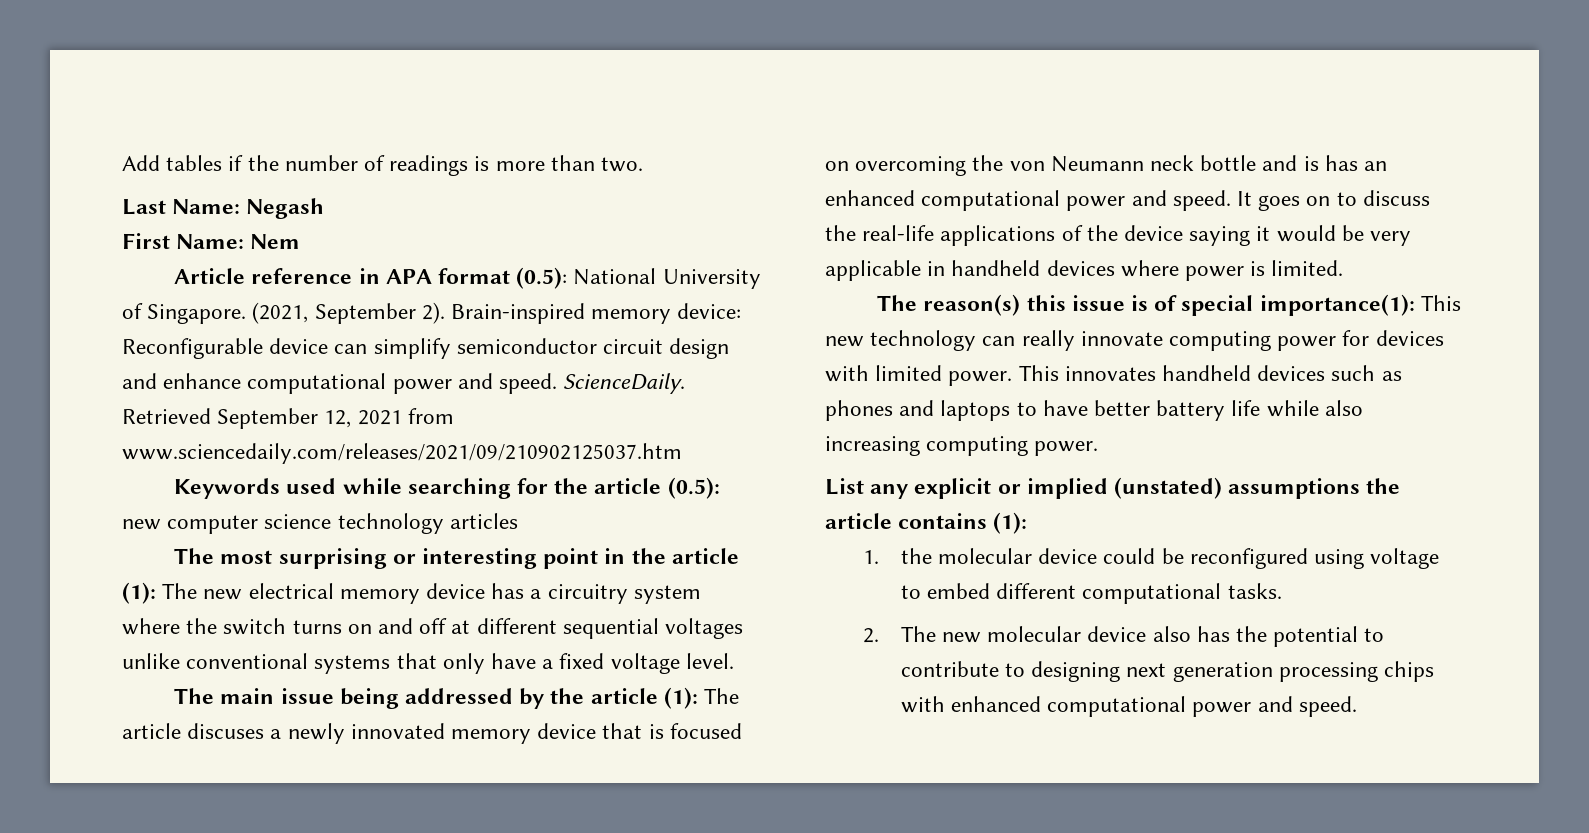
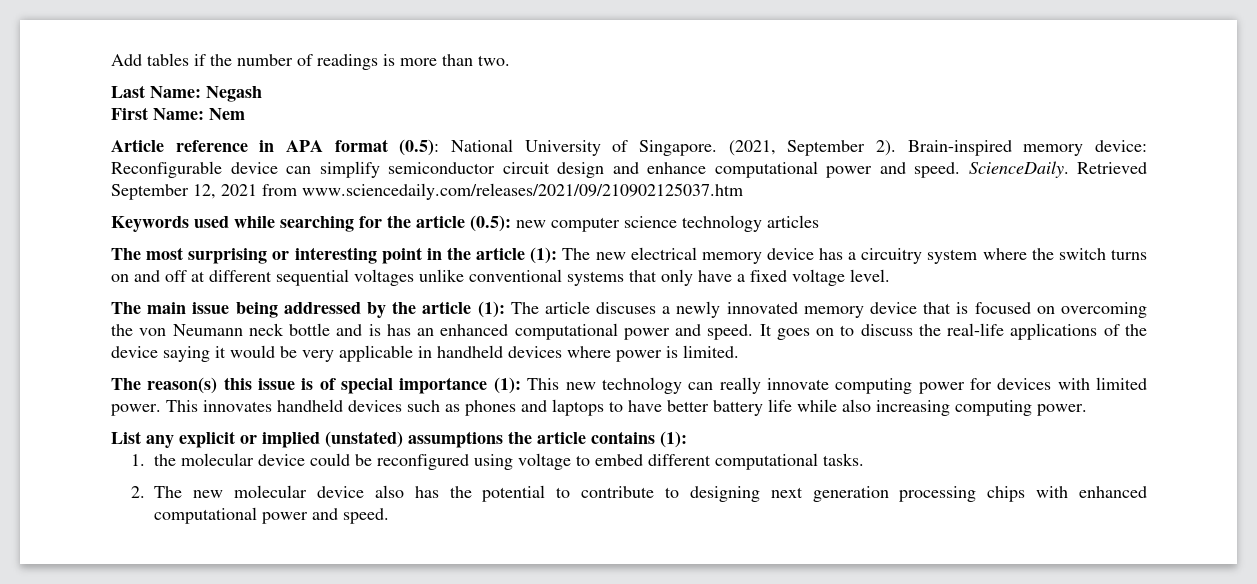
[1259,294,1415,316] importance(1): -> [399,377,521,394] importance (1):

